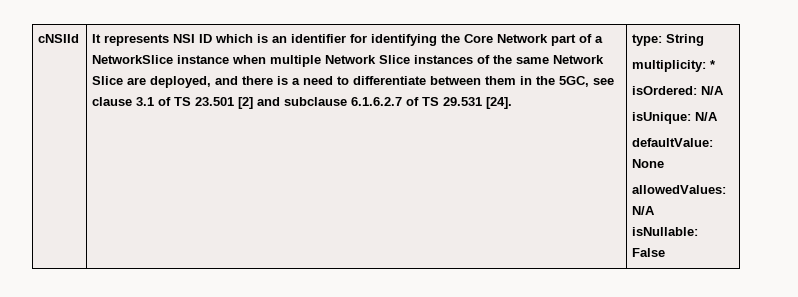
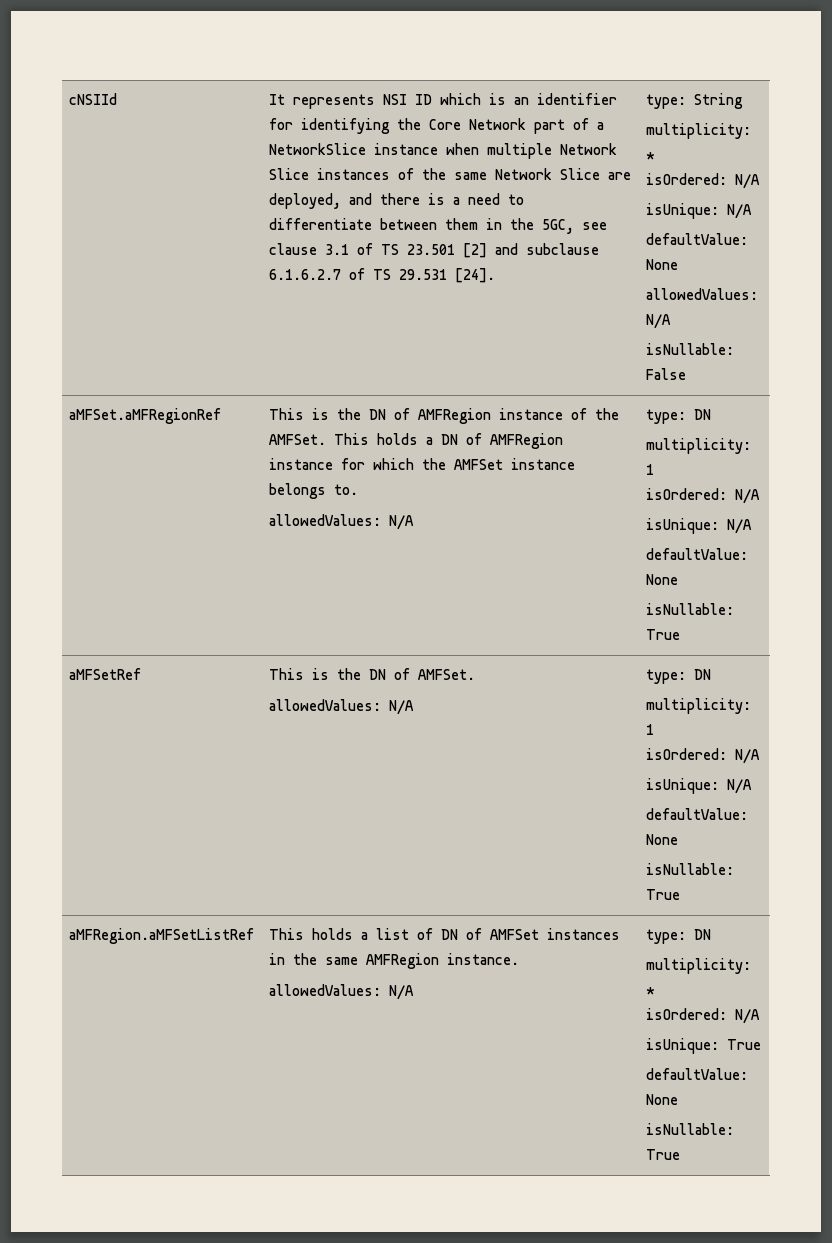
(666, 252) none -> [69,408,222,424] [269,408,620,424] [269,433,564,449] [269,458,576,470] [269,483,359,499] [269,514,415,530] [646,409,712,424] [646,438,752,454] [646,464,655,475] [646,488,761,504] [646,518,753,534] [646,548,749,560] [646,574,679,585] [646,603,735,615] [646,629,681,640] [69,668,142,680] [269,668,476,680] [269,699,415,715] [646,669,712,684] [646,698,752,714] [646,724,655,735] [646,748,761,764] [646,778,753,794] [646,808,749,820] [646,834,679,845] [646,863,735,875] [646,889,681,900] [69,928,255,944] [269,928,621,940] [269,953,520,969] [269,984,415,1000] [646,929,712,944] [646,958,752,974] [646,987,656,995] [646,1008,761,1024] [646,1038,762,1054] [646,1068,749,1080] [646,1094,679,1105] [646,1123,735,1135] [646,1149,681,1160] // aMFSet.aMFRegionRef | This is the DN of AMFRegion instance of the AMFSet. This holds a DN of AMFRegion instance for which the AMFSet instance belongs to. // allowedValues: N/A | type: DN // multiplicity: 1 // isOrdered: N/A // isUnique: N/A // defaultValue: None // isNullable: True // aMFSetRef | This is the DN of AMFSet. // allowedValues: N/A | type: DN // multiplicity: 1 // isOrdered: N/A // isUnique: N/A // defaultValue: None // isNullable: True // aMFRegion.aMFSetListRef | This holds a list of DN of AMFSet instances in the same AMFRegion instance. // allowedValues: N/A | type: DN // multiplicity: * // isOrdered: N/A // isUnique: True // defaultValue: None // isNullable: True

